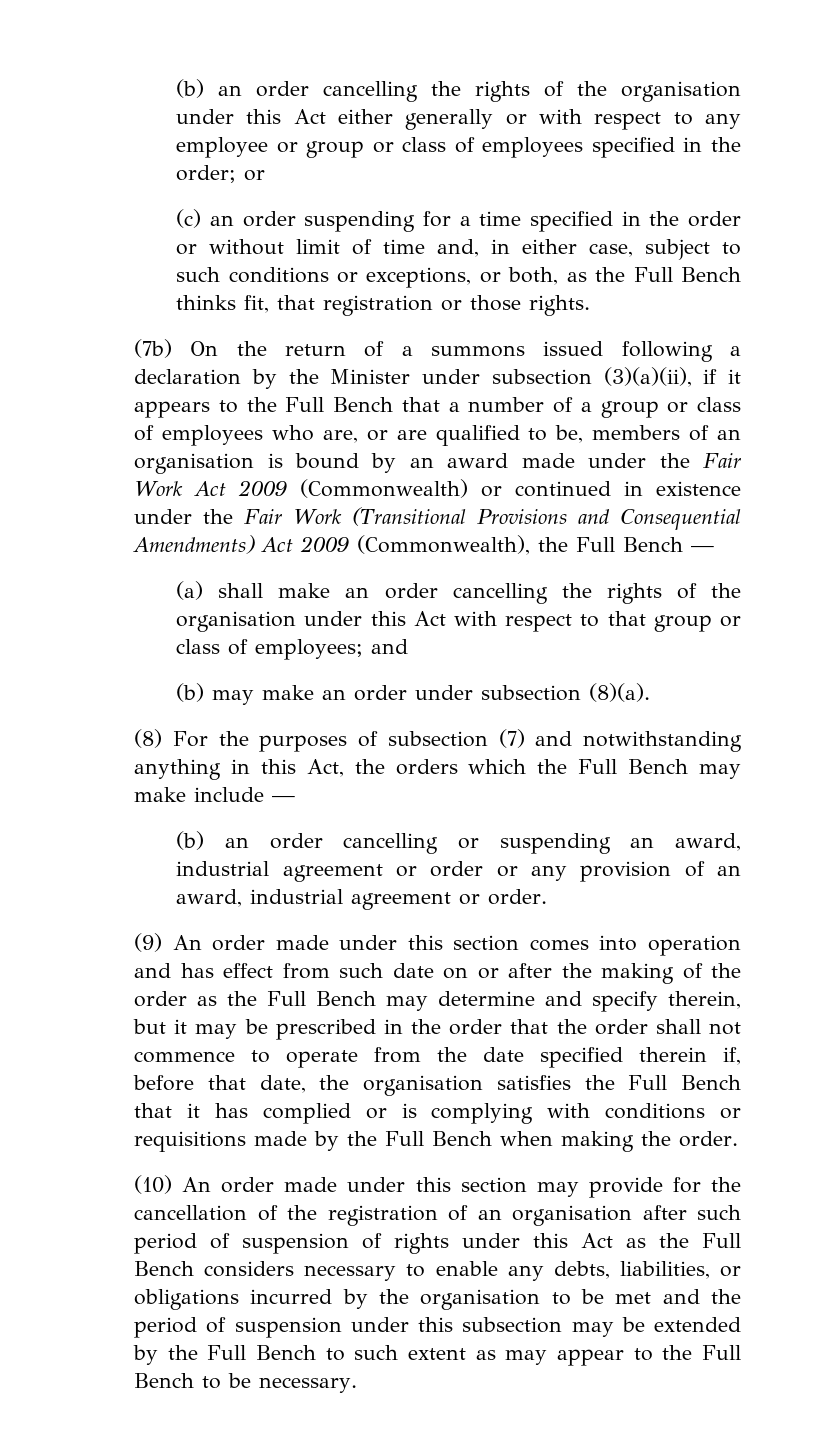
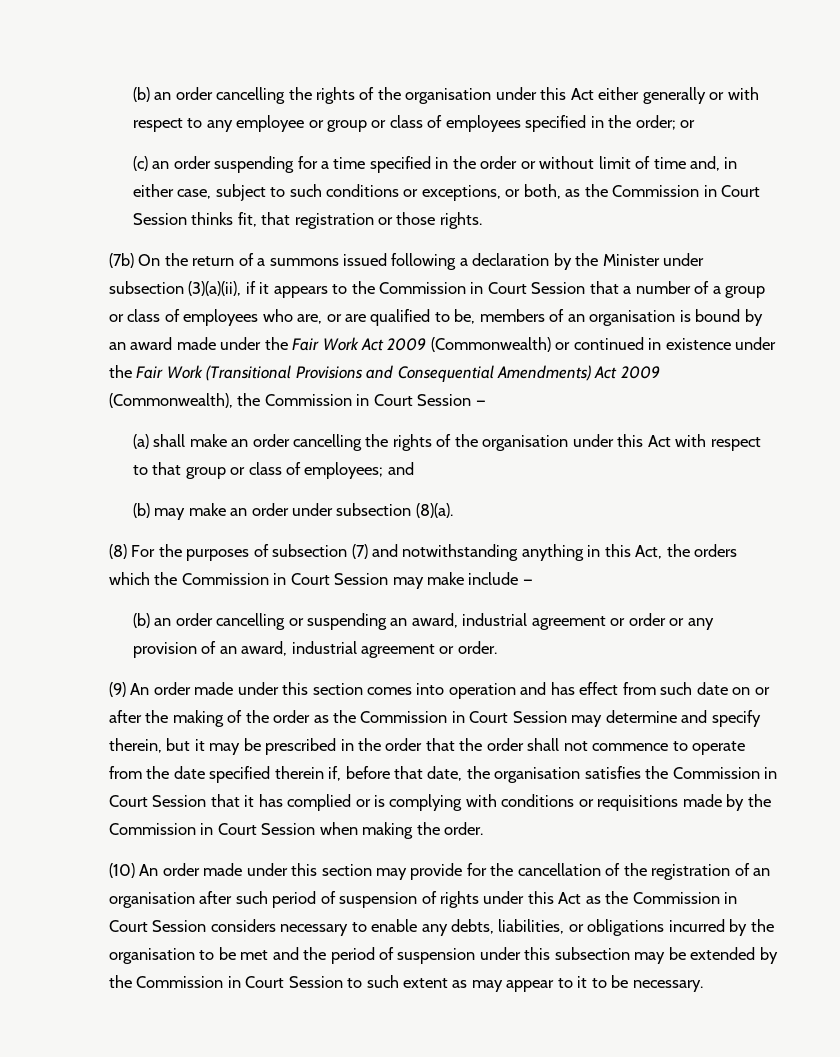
[633,267,742,282] Full Bench -> [612,185,761,197] [132,213,187,225] Commission in Court Session
[285,397,394,412] Full Bench -> [378,282,586,294] Commission in Court Session
[576,537,684,552] Full Bench -> [264,394,472,406] Commission in Court Session
[578,759,689,774] Full Bench -> [181,573,389,585] Commission in Court Session
[267,991,377,1006] Full Bench -> [360,711,567,723] Commission in Court Session
[628,1075,742,1090] Full Bench -> [672,767,778,779] [108,795,207,807] Commission in Court Session
[385,1131,493,1146] Full Bench -> [108,823,316,835] Commission in Court Session
[702,1233,741,1248] [134,1261,195,1276] Full Bench -> [632,892,738,904] [108,920,207,932] Commission in Court Session
[207,1345,317,1360] Full Bench -> [136,976,343,988] Commission in Court Session
[662,1345,742,1360] [134,1373,195,1388] the Full Bench -> [577,976,588,988] it

